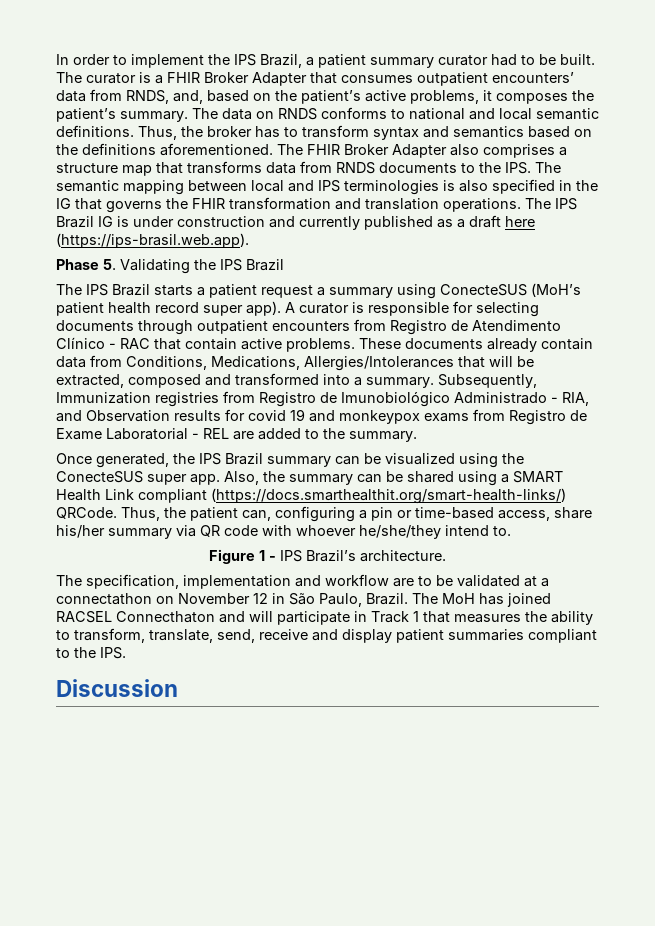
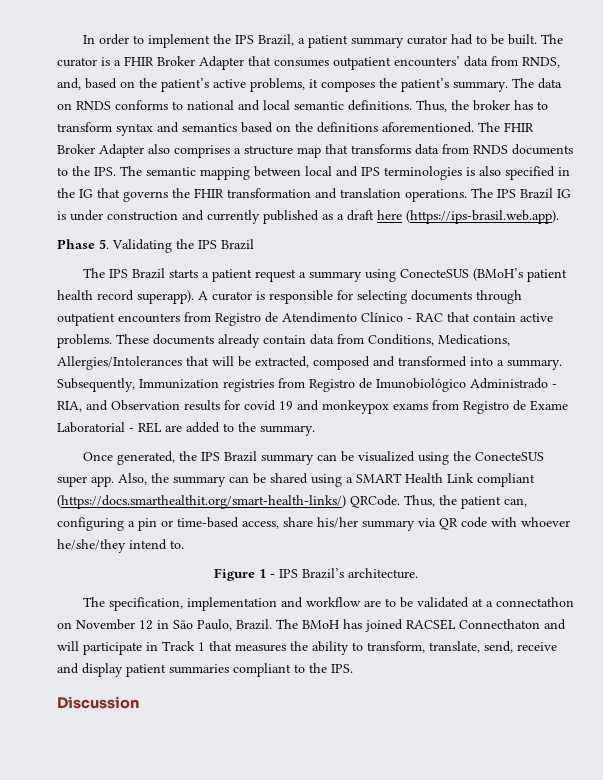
[531,283,581,297] (MoH’s -> [472,268,523,281] (BMoH’s
[203,301,281,316] super app). -> [137,290,194,304] superapp).
[442,593,475,604] MoH -> [302,620,339,629] BMoH

